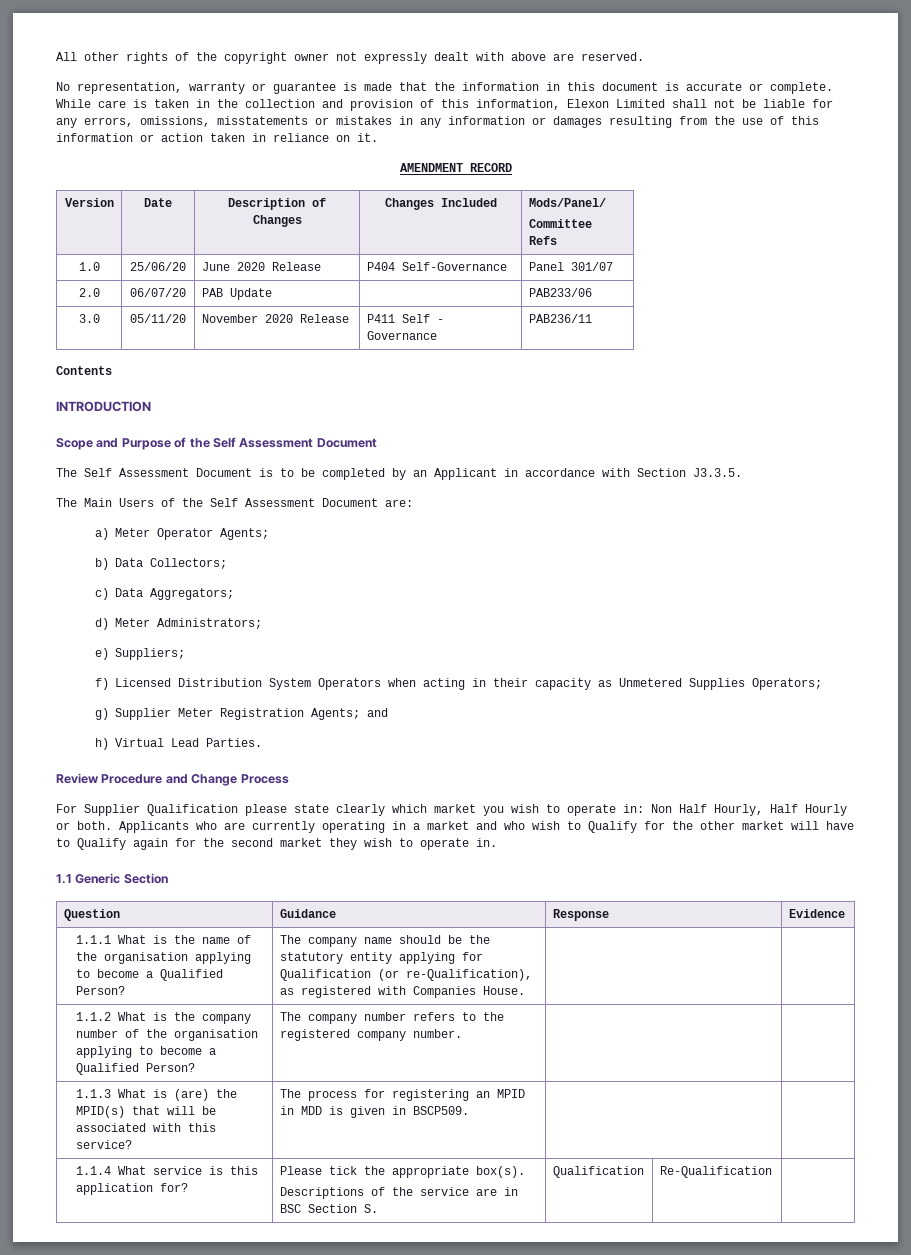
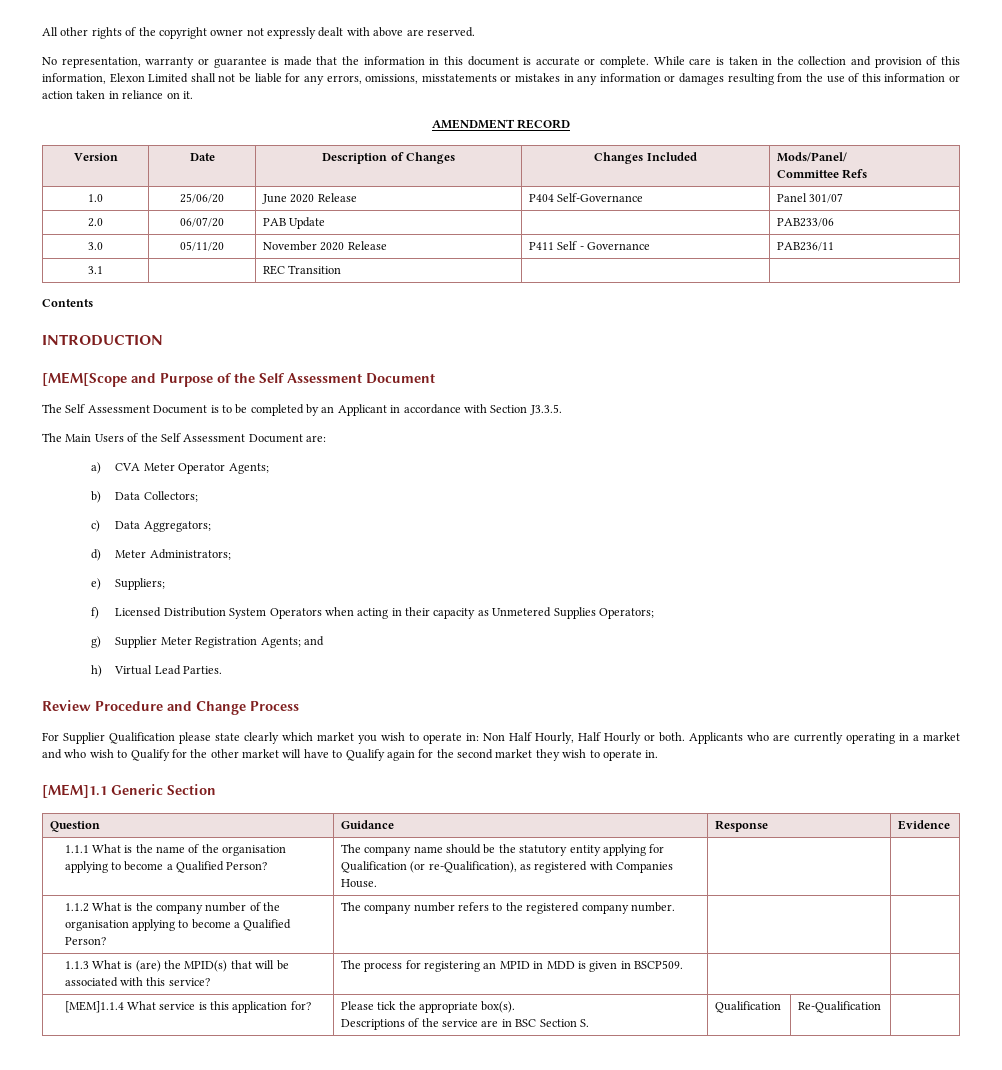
(592, 318) none -> [88,266,103,274] [262,265,342,275] // 3.1 | | REC Transition | |
[56,438,93,450] Scope -> [42,372,127,387] [MEM[Scope
(110, 534) none -> [115,463,141,471] CVA
[56,874,72,884] 1.1 -> [42,784,107,798] [MEM]1.1
[75,1166,111,1175] 1.1.4 -> [64,1001,124,1013] [MEM]1.1.4

